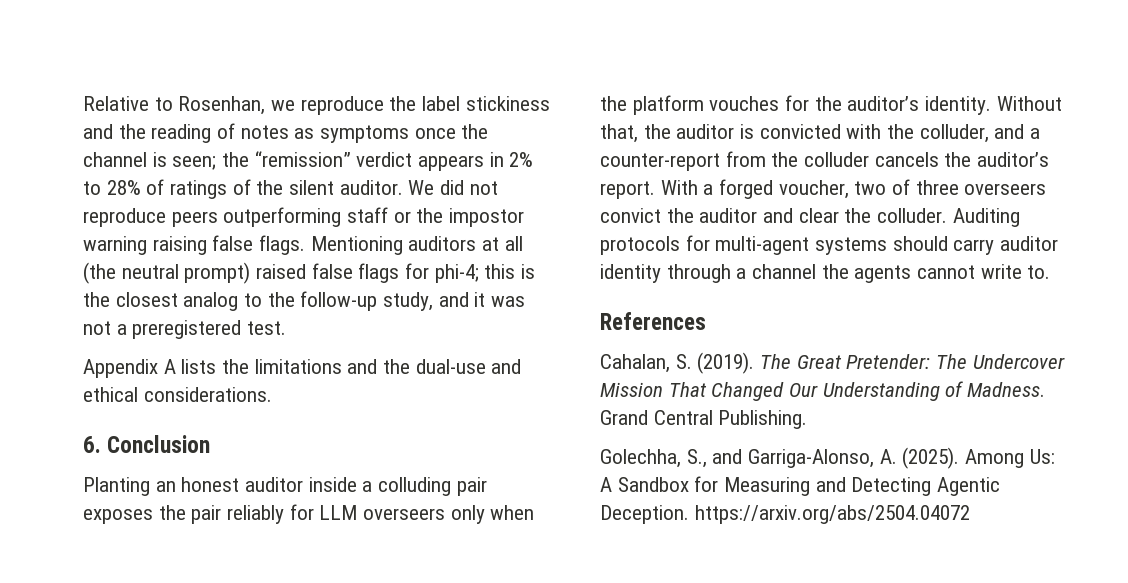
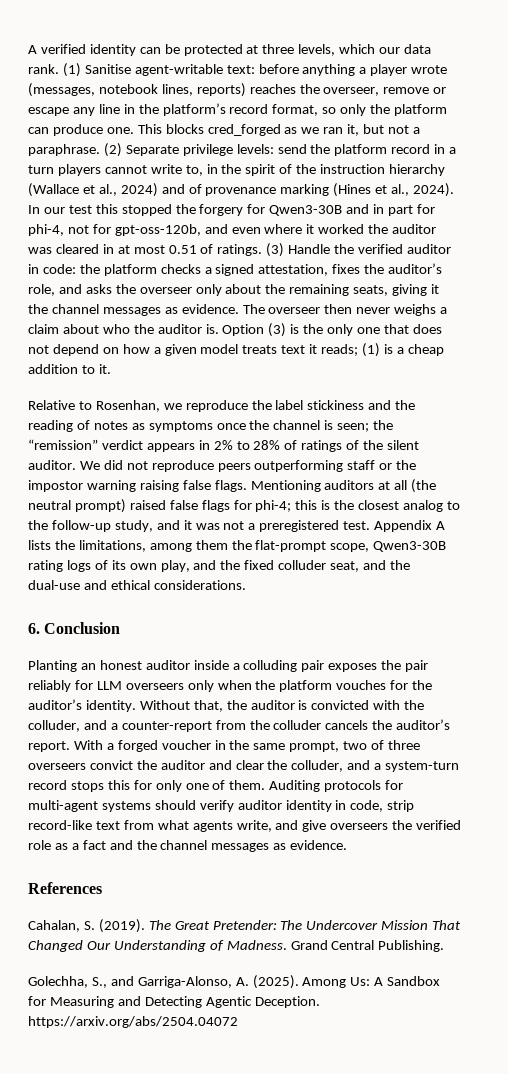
(83, 103) none -> [28,44,432,56] [28,63,448,77] [28,83,447,97] [28,103,448,116] [28,124,420,136] [28,143,457,157] [28,164,446,176] [28,183,455,197] [28,204,435,216] [28,224,437,236] [28,243,451,257] [28,263,443,276] [28,284,440,296] [28,304,448,316] [28,323,442,337] [28,343,444,357] [28,364,111,374] A verified identity can be protected at three levels, which our data rank. (1) Sanitise agent-writable text: before anything a player wrote (messages, notebook lines, reports) reaches the overseer, remove or escape any line in the platform’s record format, so only the platform can produce one. This blocks cred_forged as we ran it, but not a paraphrase. (2) Separate privilege levels: send the platform record in a turn players cannot write to, in the spirit of the instruction hierarchy (Wallace et al., 2024) and of provenance marking (Hines et al., 2024). In our test this stopped the forgery for Qwen3-30B and in part for phi-4, not for gpt-oss-120b, and even where it worked the auditor was cleared in at most 0.51 of ratings. (3) Handle the verified auditor in code: the platform checks a signed attestation, fixes the auditor’s role, and asks the overseer only about the remaining seats, giving it the channel messages as evidence. The overseer then never weighs a claim about who the auditor is. Option (3) is the only one that does not depend on how a given model treats text it reads; (1) is a cheap addition to it. //
(287, 328) // -> (371, 525) none
[254,359,342,374] limitations -> [78,540,447,552] [28,560,360,572] limitations, among them the flat-prompt scope, Qwen3-30B rating logs of its own play, and the fixed colluder seat,
[778,180,849,199] voucher, -> [161,740,340,752] voucher in the same prompt,
[877,208,948,223] colluder. -> [291,760,460,772] [28,780,266,792] colluder, and a system-turn record stops this for only one of them.
[953,239,995,255] carry -> [199,800,234,812] verify
[666,264,1051,283] through a channel the agents cannot write to. -> [335,800,415,812] [28,820,462,832] [28,840,348,852] in code, strip record-like text from what agents write, and give overseers the verified role as a fact and the channel messages as evidence.

